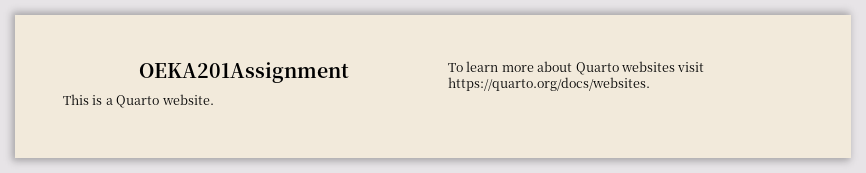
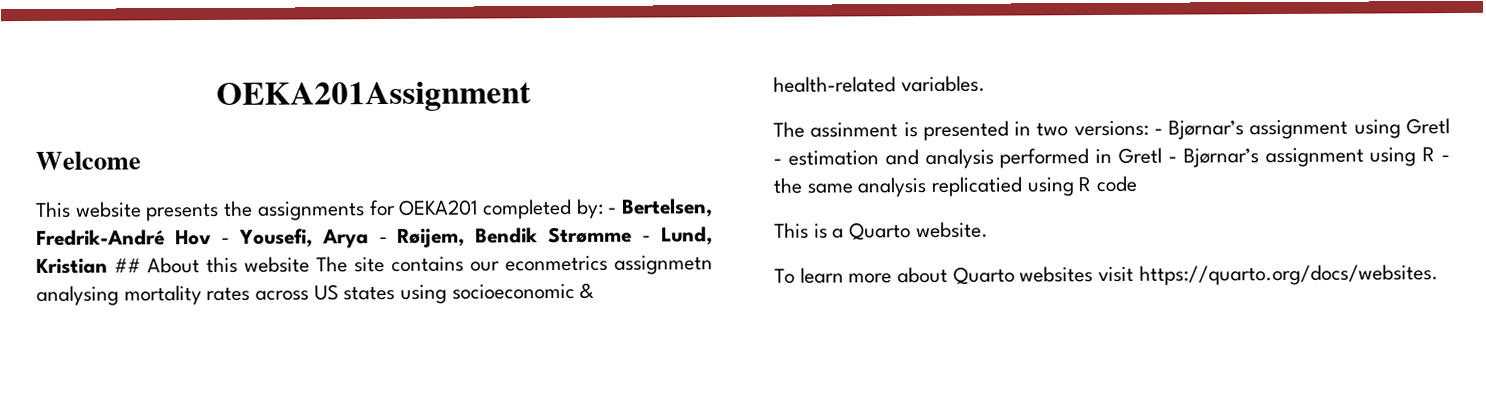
(349, 72) none -> [35,151,141,170] [36,198,713,222] [36,226,713,249] [36,255,713,275] [36,282,595,306] [773,75,986,93] [773,118,1450,141] [773,147,1450,169] [773,175,1138,198] // Welcome // This website presents the assignments for OEKA201 completed by: - Bertelsen, Fredrik-André Hov - Yousefi, Arya - Røijem, Bendik Strømme - Lund, Kristian ## About this website The site contains our econmetrics assignmetn analysing mortality rates across US states using socioeconomic & health-related variables. // The assinment is presented in two versions: - Bjørnar’s assignment using Gretl - estimation and analysis performed in Gretl - Bjørnar’s assignment using R - the same analysis replicatied using R code

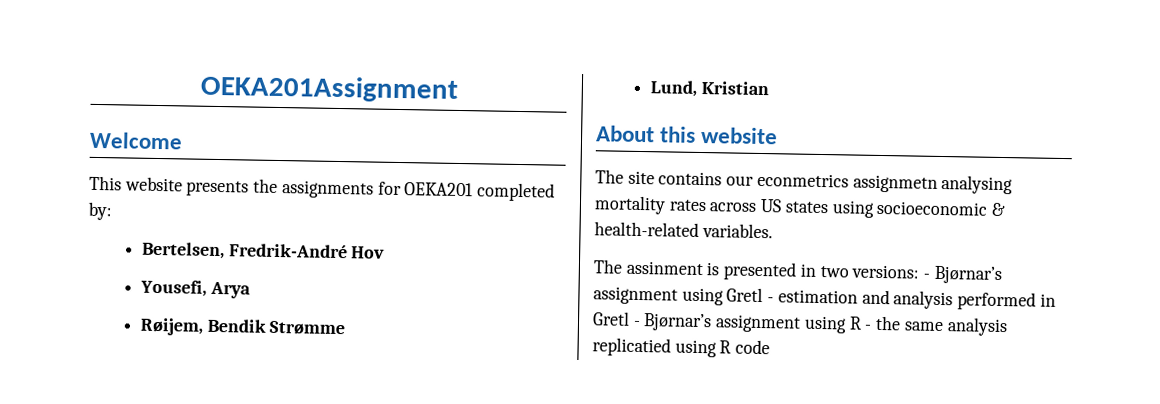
[608,207,618,214] - -> (112, 211) //
[220,237,230,244] - -> (386, 252) //
[378,236,388,244] - -> (251, 290) //
[642,235,652,242] - -> (346, 328) //
[114,258,141,273] ## -> (770, 88) //
(310, 264) none -> (779, 136) //
[774,221,989,241] [774,264,1439,286] // This is a Quarto website. // To learn more about Quarto websites visit https://quarto.org/docs/websites. -> (771, 347) none

